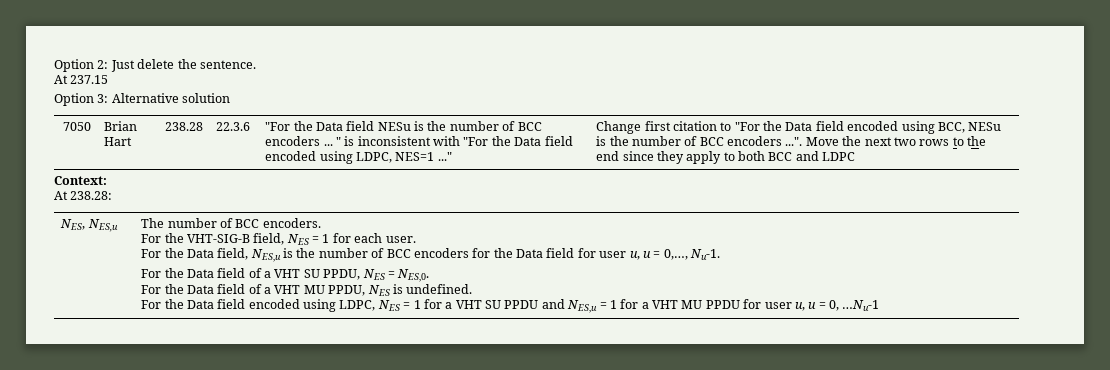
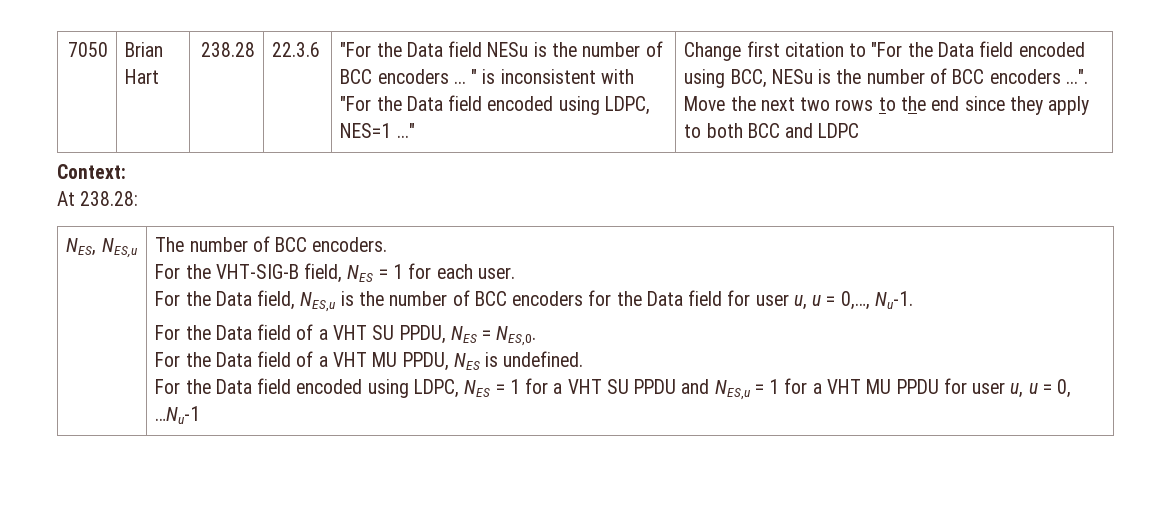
[54,59,256,72] [54,75,109,84] [54,93,231,106] Option 2: Just delete the sentence. // At 237.15 // Option 3: Alternative solution // -> (67, 49) none

